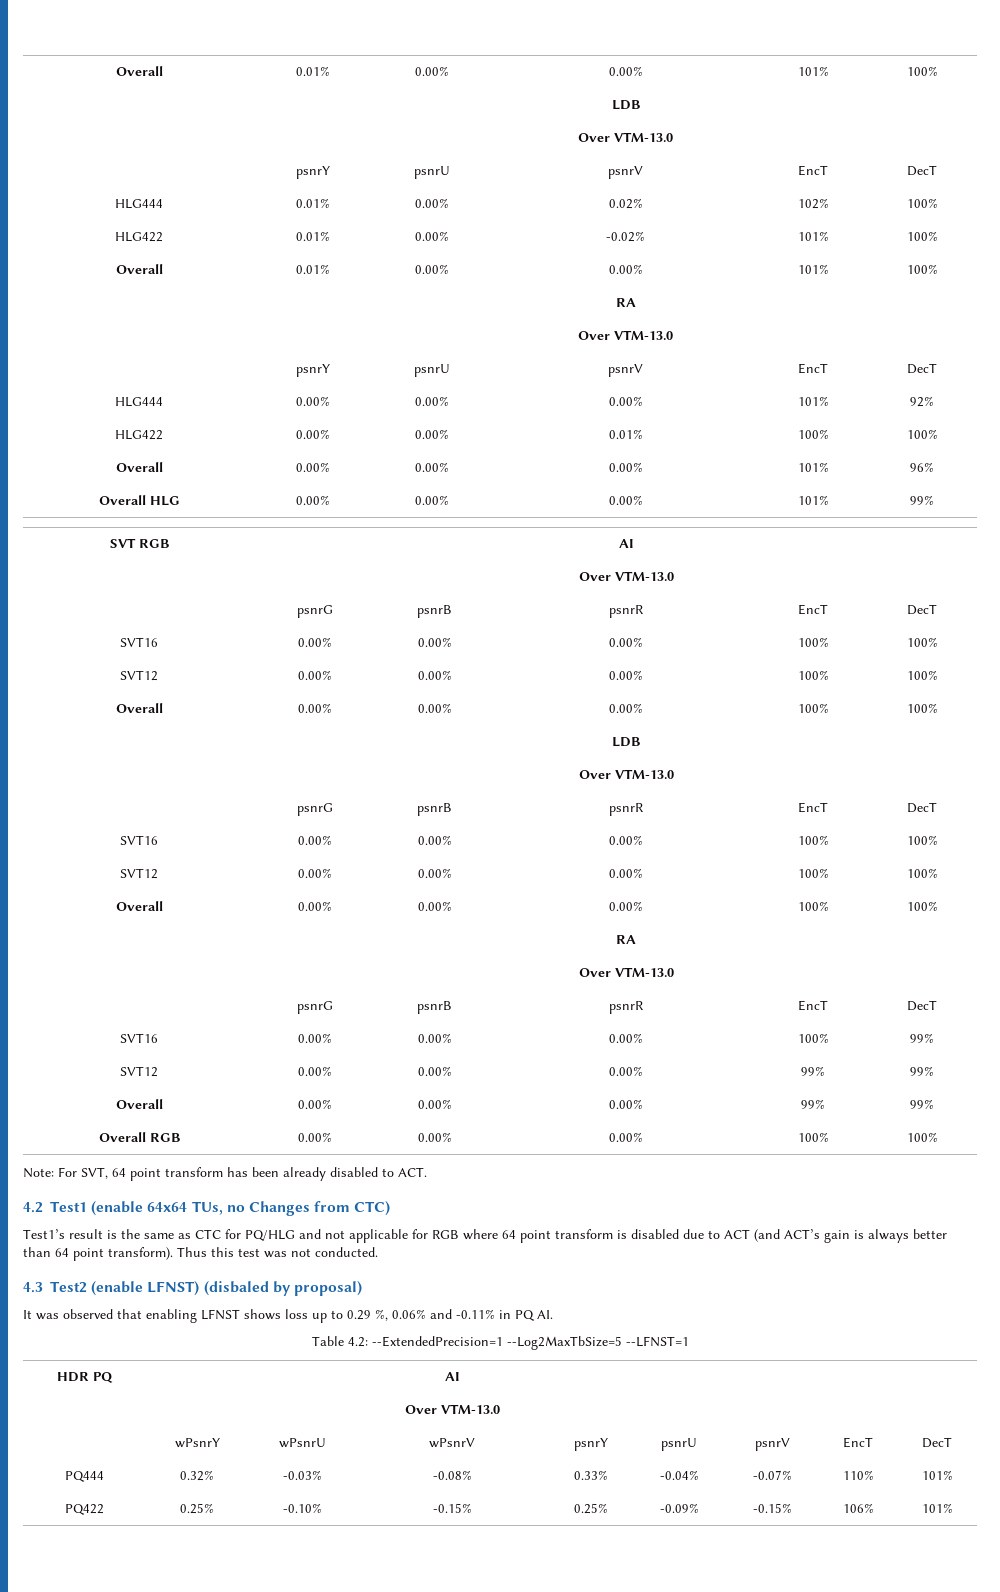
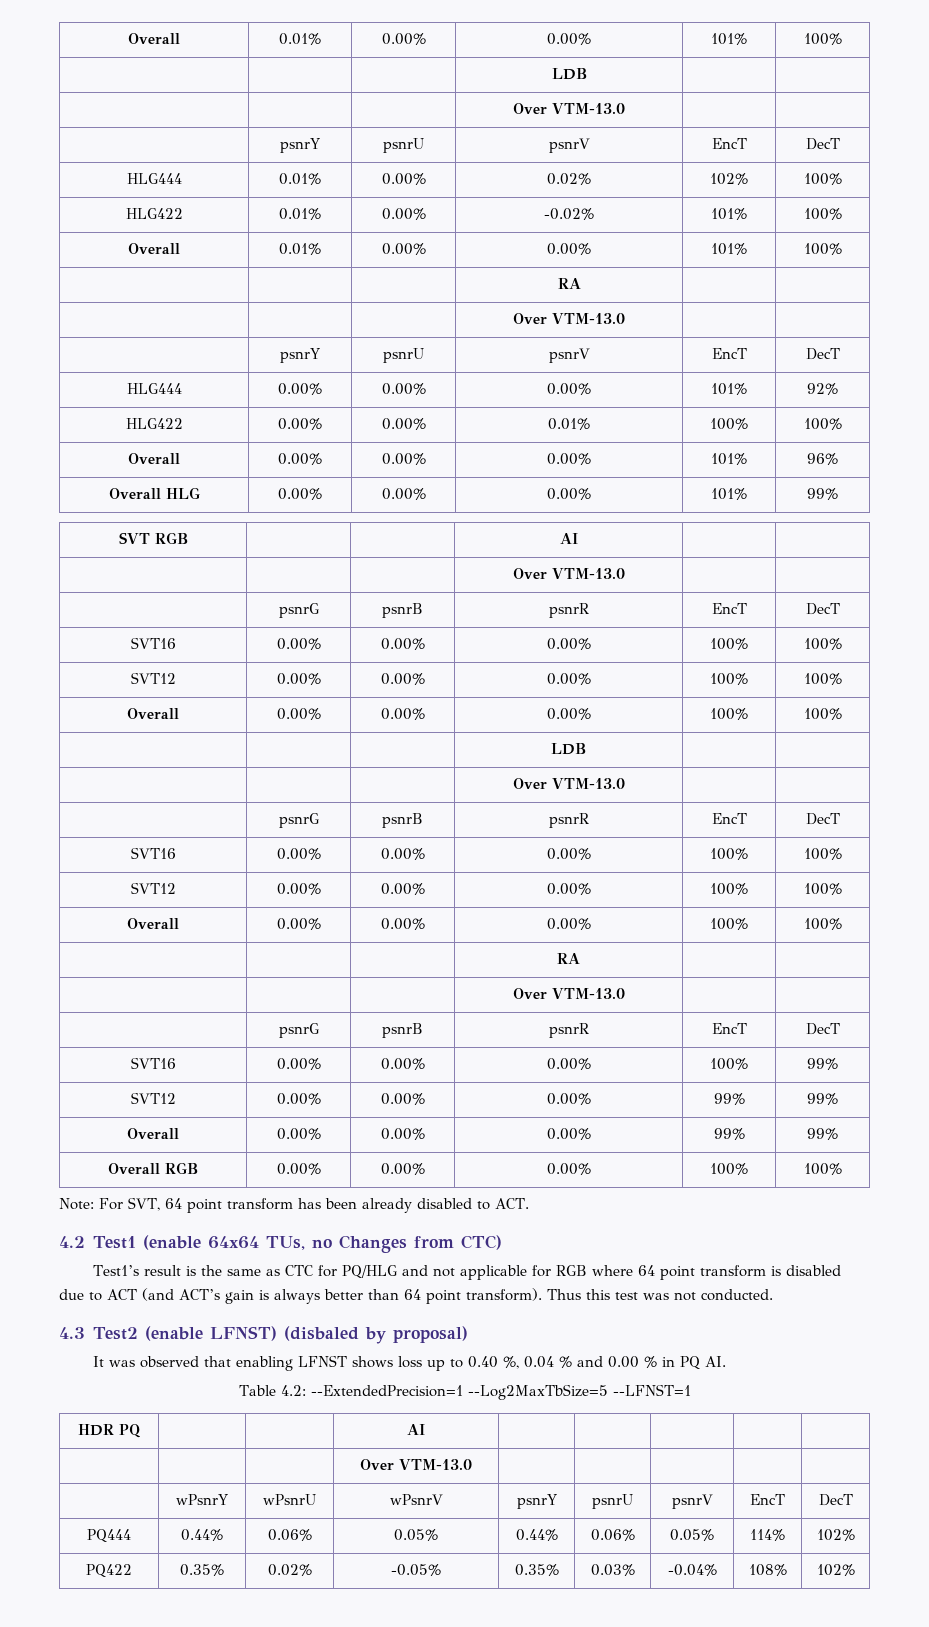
[347,1309,495,1321] 0.29 %, 0.06% and -0.11% -> [467,1356,657,1369] 0.40 %, 0.04 % and 0.00 %
[180,1470,214,1481] [282,1470,322,1480] [432,1470,472,1480] [573,1470,608,1480] [659,1470,699,1480] [752,1470,792,1480] [842,1470,874,1480] [921,1470,953,1480] [65,1504,104,1515] [180,1503,214,1514] [282,1503,322,1513] [432,1503,472,1513] [573,1503,608,1514] [659,1503,699,1513] [752,1503,792,1513] [842,1503,874,1513] [921,1503,953,1513] 0.32% | -0.03% | -0.08% | 0.33% | -0.04% | -0.07% | 110% | 101% // PQ422 | 0.25% | -0.10% | -0.15% | 0.25% | -0.09% | -0.15% | 106% | 101% -> [181,1529,223,1541] [267,1529,312,1541] [394,1529,438,1541] [515,1529,558,1541] [590,1529,635,1541] [670,1529,714,1541] [750,1529,785,1541] [816,1529,855,1541] [86,1564,132,1578] [180,1564,224,1576] [267,1564,312,1576] [391,1564,441,1576] [514,1564,559,1576] [590,1564,635,1576] [667,1564,717,1576] [748,1564,787,1576] [816,1564,855,1576] 0.44% | 0.06% | 0.05% | 0.44% | 0.06% | 0.05% | 114% | 102% // PQ422 | 0.35% | 0.02% | -0.05% | 0.35% | 0.03% | -0.04% | 108% | 102%

